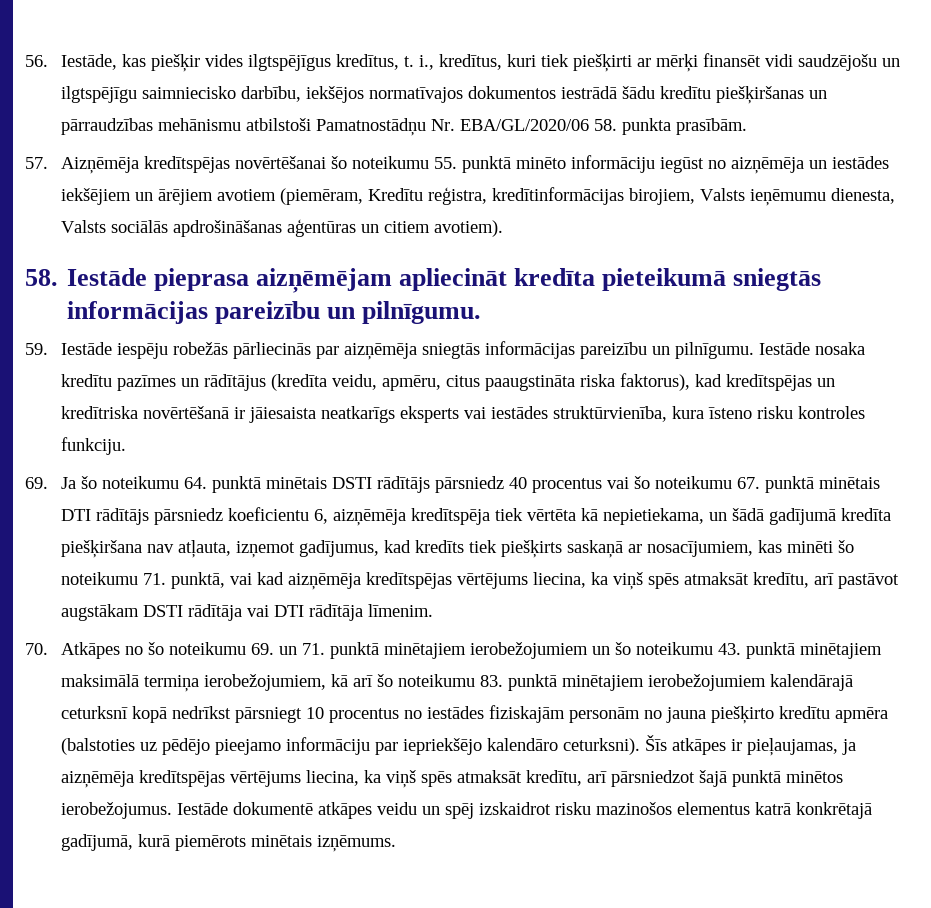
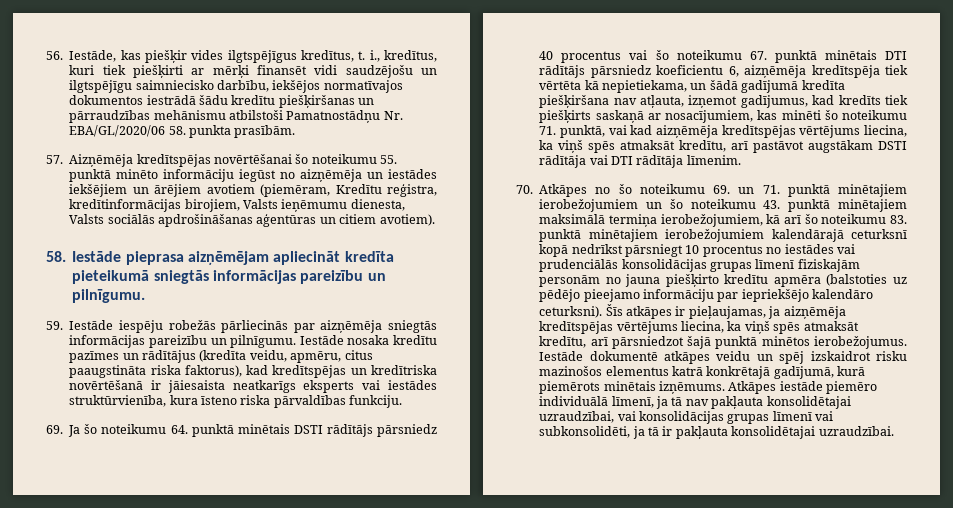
[757,406,866,419] risku kontroles -> [240,395,346,408] riska pārvaldības
(485, 712) none -> [836,244,855,254] [539,259,795,272] vai prudenciālās konsolidācijas grupas līmenī
(397, 843) none -> [728,381,878,394] [539,396,851,409] [539,411,834,424] [539,426,894,439] Atkāpes iestāde piemēro individuālā līmenī, ja tā nav pakļauta konsolidētajai uzraudzībai, vai konsolidācijas grupas līmenī vai subkonsolidēti, ja tā ir pakļauta konsolidētajai uzraudzībai.

